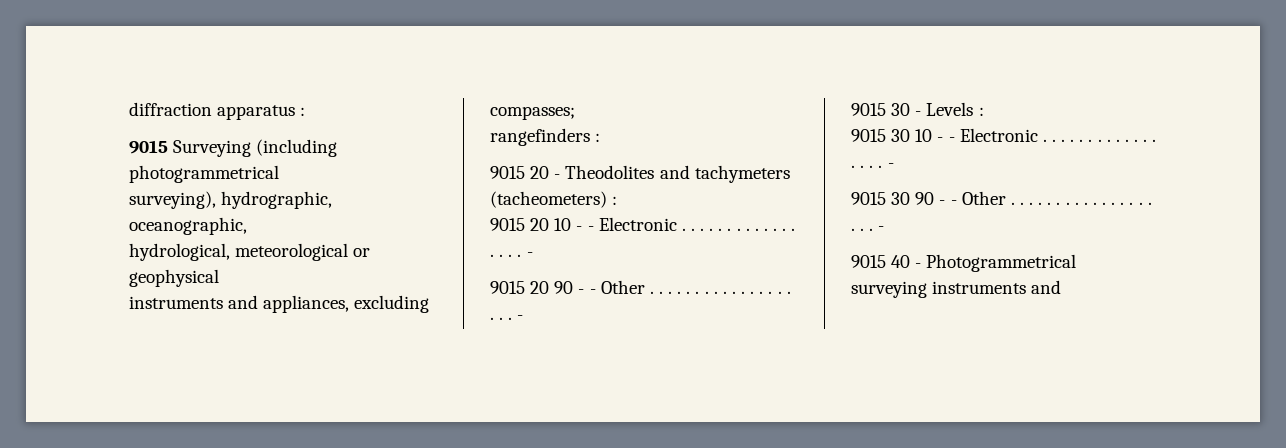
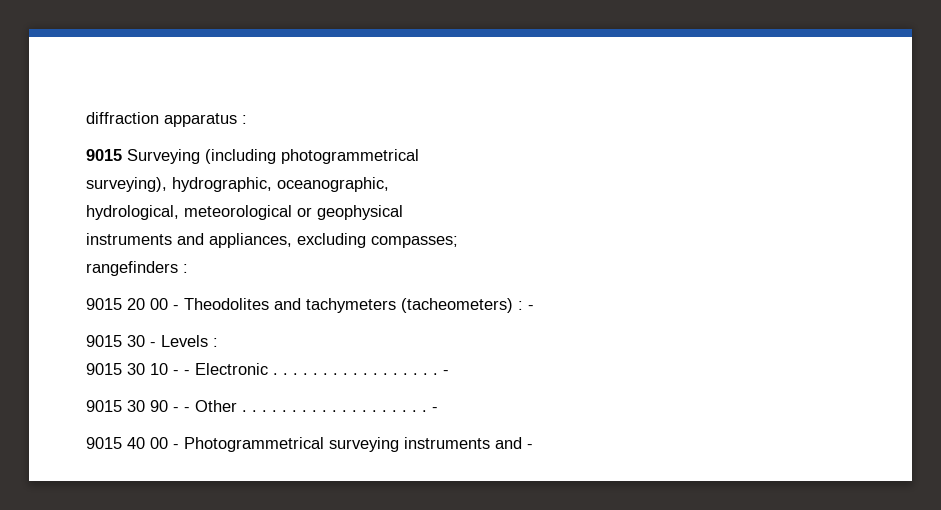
(550, 172) none -> [150,298,168,310] 00
[490,217,796,231] [490,252,533,257] [490,280,791,294] [490,317,513,320] // 9015 20 10 - - Electronic . . . . . . . . . . . . . . . . . - // 9015 20 90 - - Other . . . . . . . . . . . . . . . . . . . -> (523, 305) none
(911, 261) none -> [150,437,168,449] 00
(1062, 287) none -> [527,444,533,449] -

